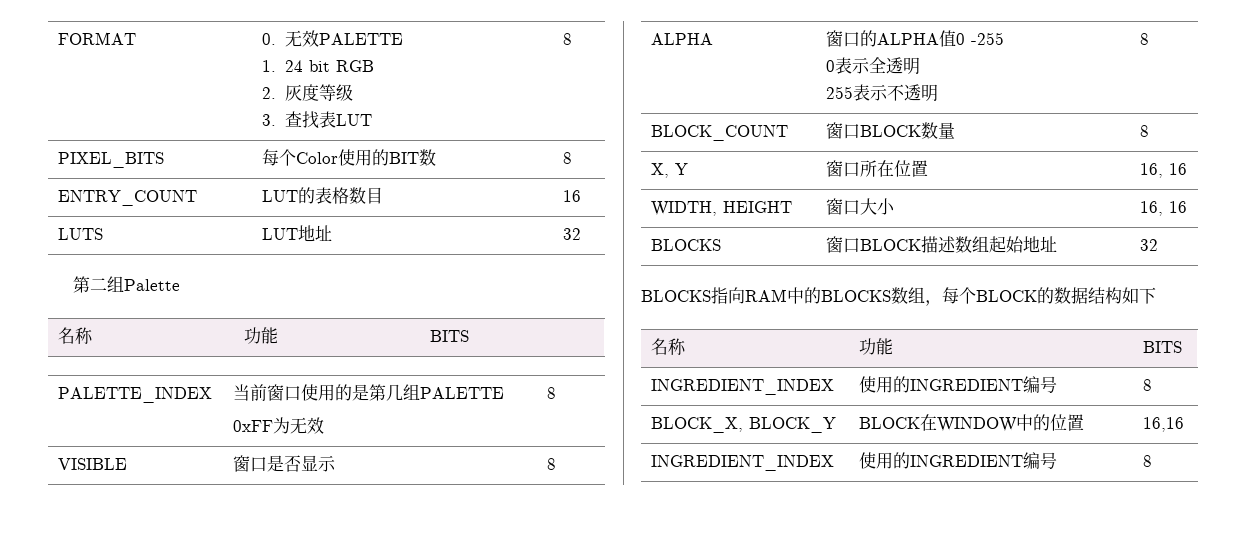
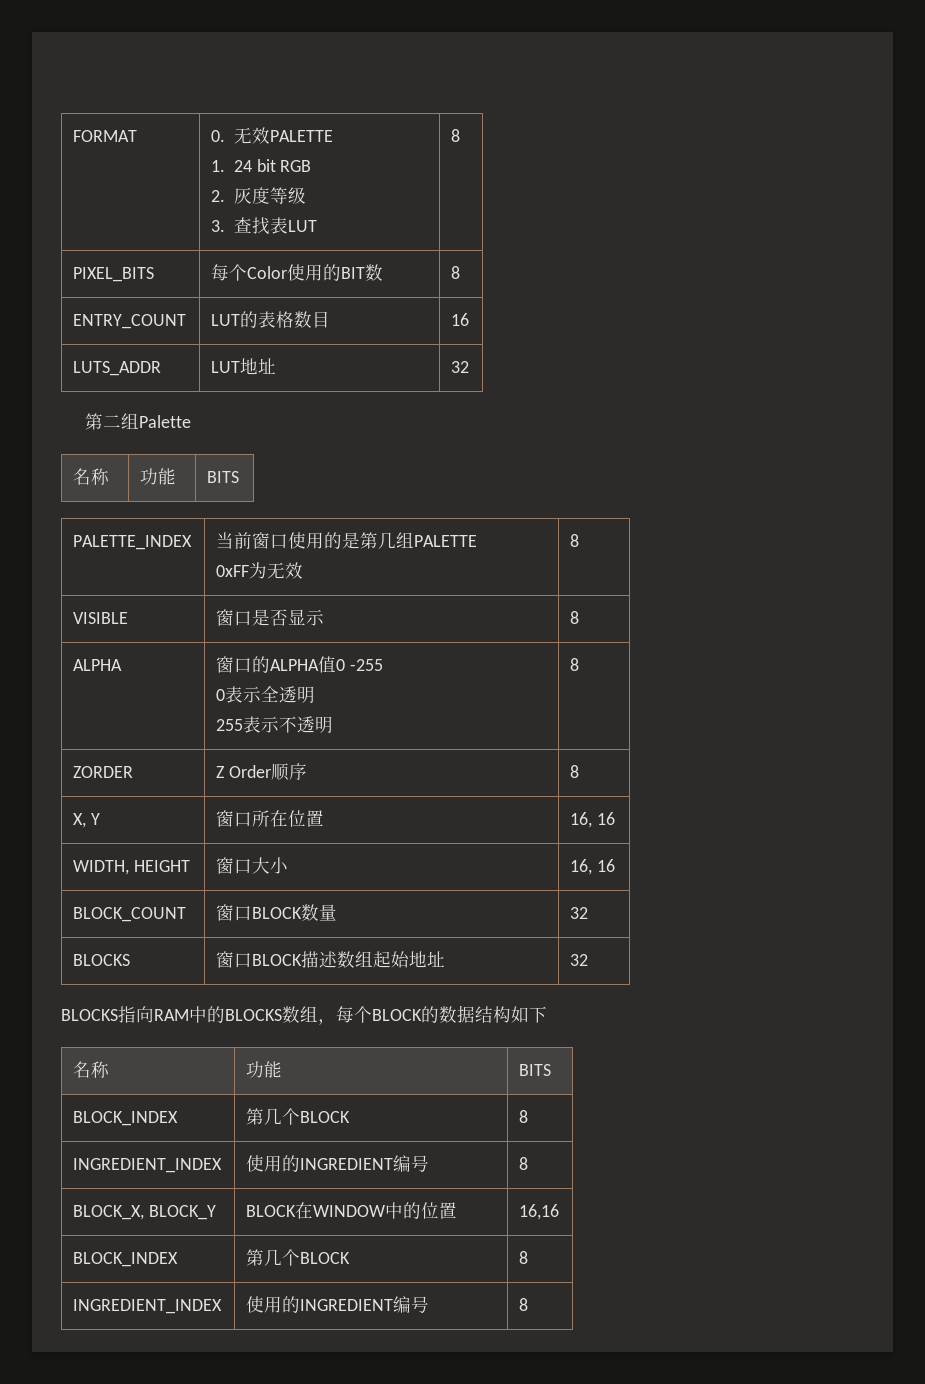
[58,228,104,240] LUTS -> [73,361,162,376] LUTS_ADDR
[651,125,789,141] [826,122,956,139] BLOCK_COUNT | 窗口BLOCK数量 -> [73,766,134,778] [216,763,307,781] ZORDER | Z Order顺序
(1188, 207) none -> [73,907,187,922] [216,904,338,921] [570,907,589,919] // BLOCK_COUNT | 窗口BLOCK数量 | 32
(1183, 347) none -> [73,1111,179,1126] [246,1108,351,1125] [519,1110,529,1123] // BLOCK_INDEX | 第几个BLOCK | 8
(1185, 424) none -> [73,1252,179,1267] [246,1249,351,1266] [519,1251,529,1264] // BLOCK_INDEX | 第几个BLOCK | 8

